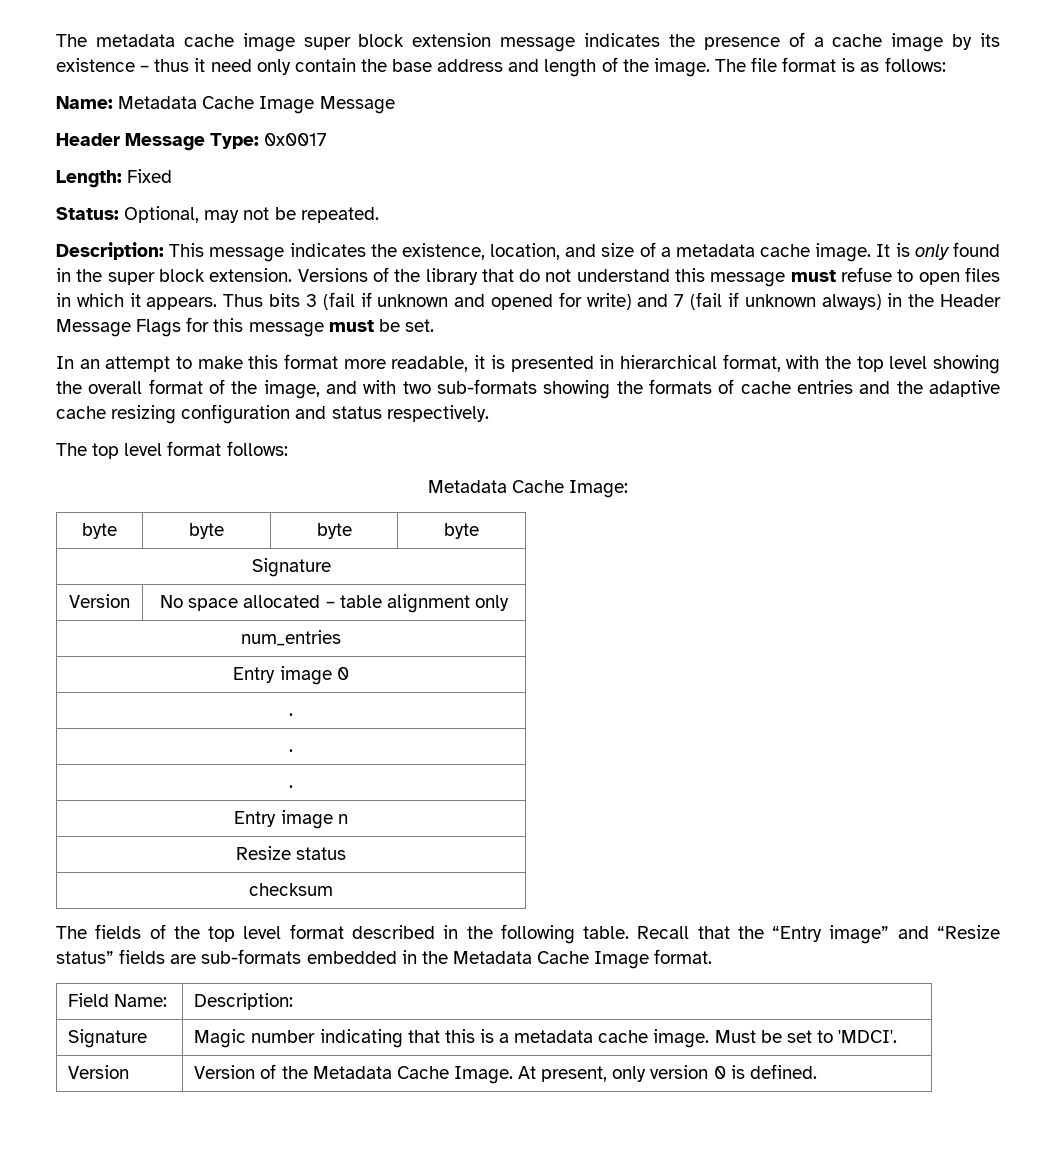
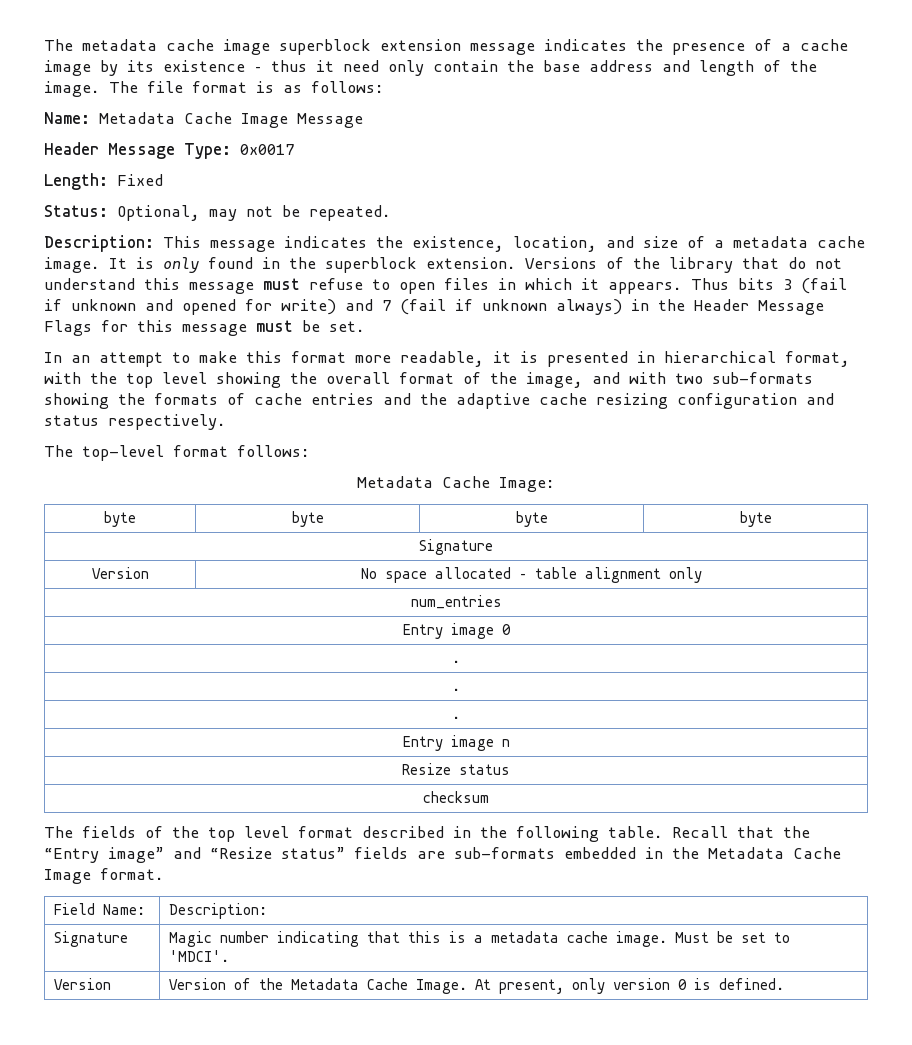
[303,34,405,50] super block -> [279,39,371,55] superblock
[107,269,205,285] super block -> [325,257,417,273] superblock
[92,443,163,459] top level -> [82,445,164,461] top-level

